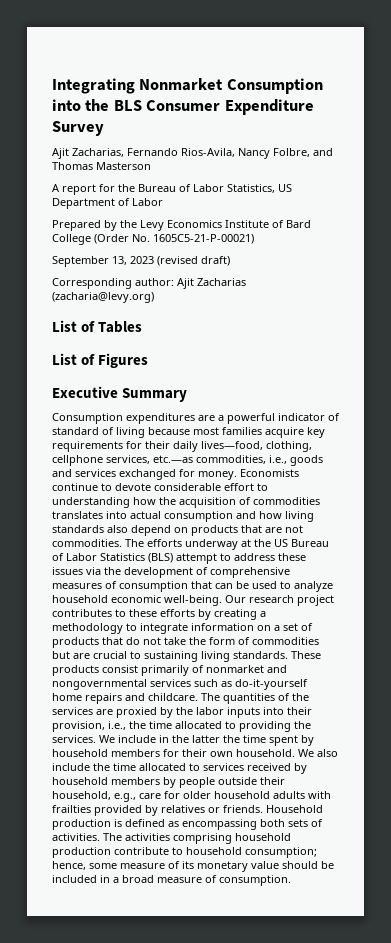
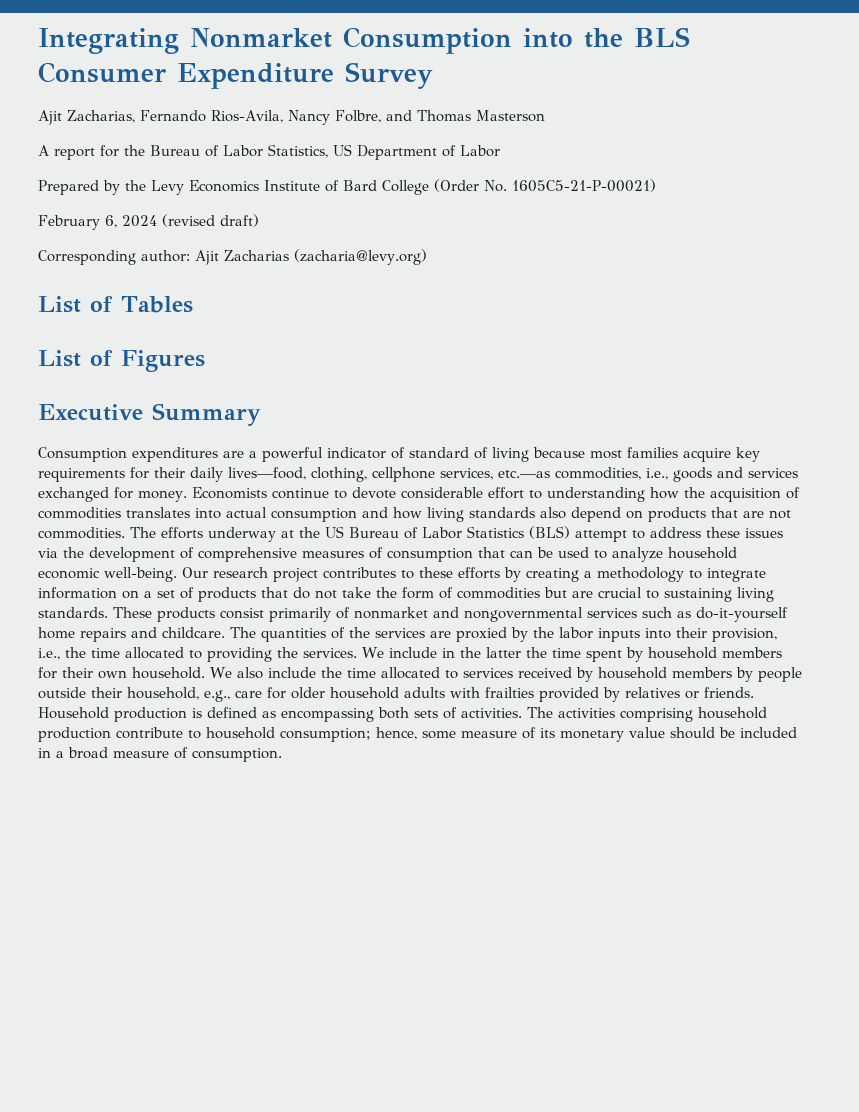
[52,256,154,267] September 13, 2023 -> [38,215,157,230] February 6, 2024

